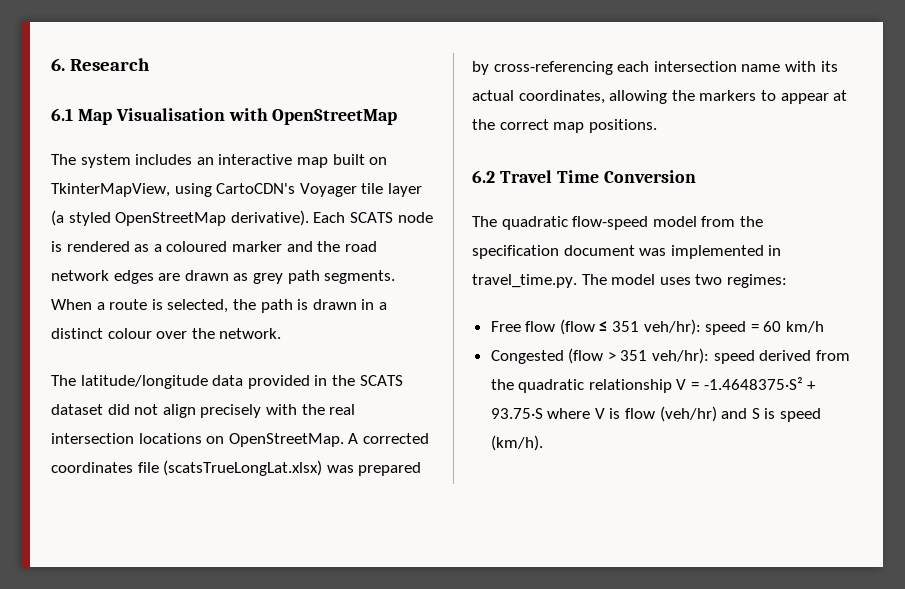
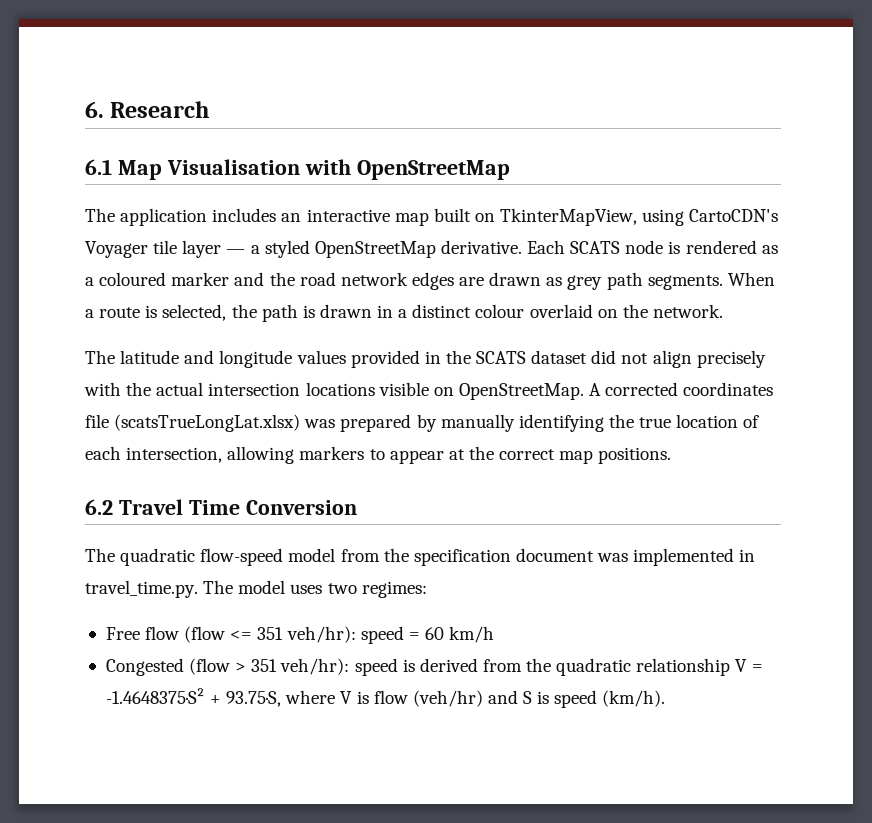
[80,154,131,168] system -> [120,208,208,226] application
[51,210,64,226] (a -> [226,245,260,254] — a
[230,210,309,226] derivative). -> [440,240,522,254] derivative.
[156,331,188,339] over -> [529,304,618,318] overlaid on
[80,375,244,389] latitude/longitude data -> [120,350,346,368] latitude and longitude values
[329,404,356,415] real -> [156,382,204,396] actual
(202, 438) none -> [378,382,429,396] visible
[493,61,838,75] [472,90,695,104] cross-referencing each intersection name with its actual coordinates, allowing the -> [440,414,760,432] [85,446,295,464] manually identifying the true location of each intersection, allowing
[599,321,608,332] ≤ -> [230,630,253,640] <=
(755, 357) none -> [402,659,415,672] is
[490,408,543,419] 93.75·S -> [226,691,282,707] 93.75·S,

